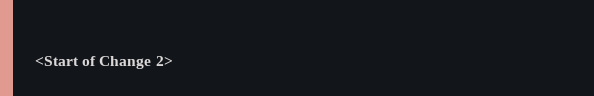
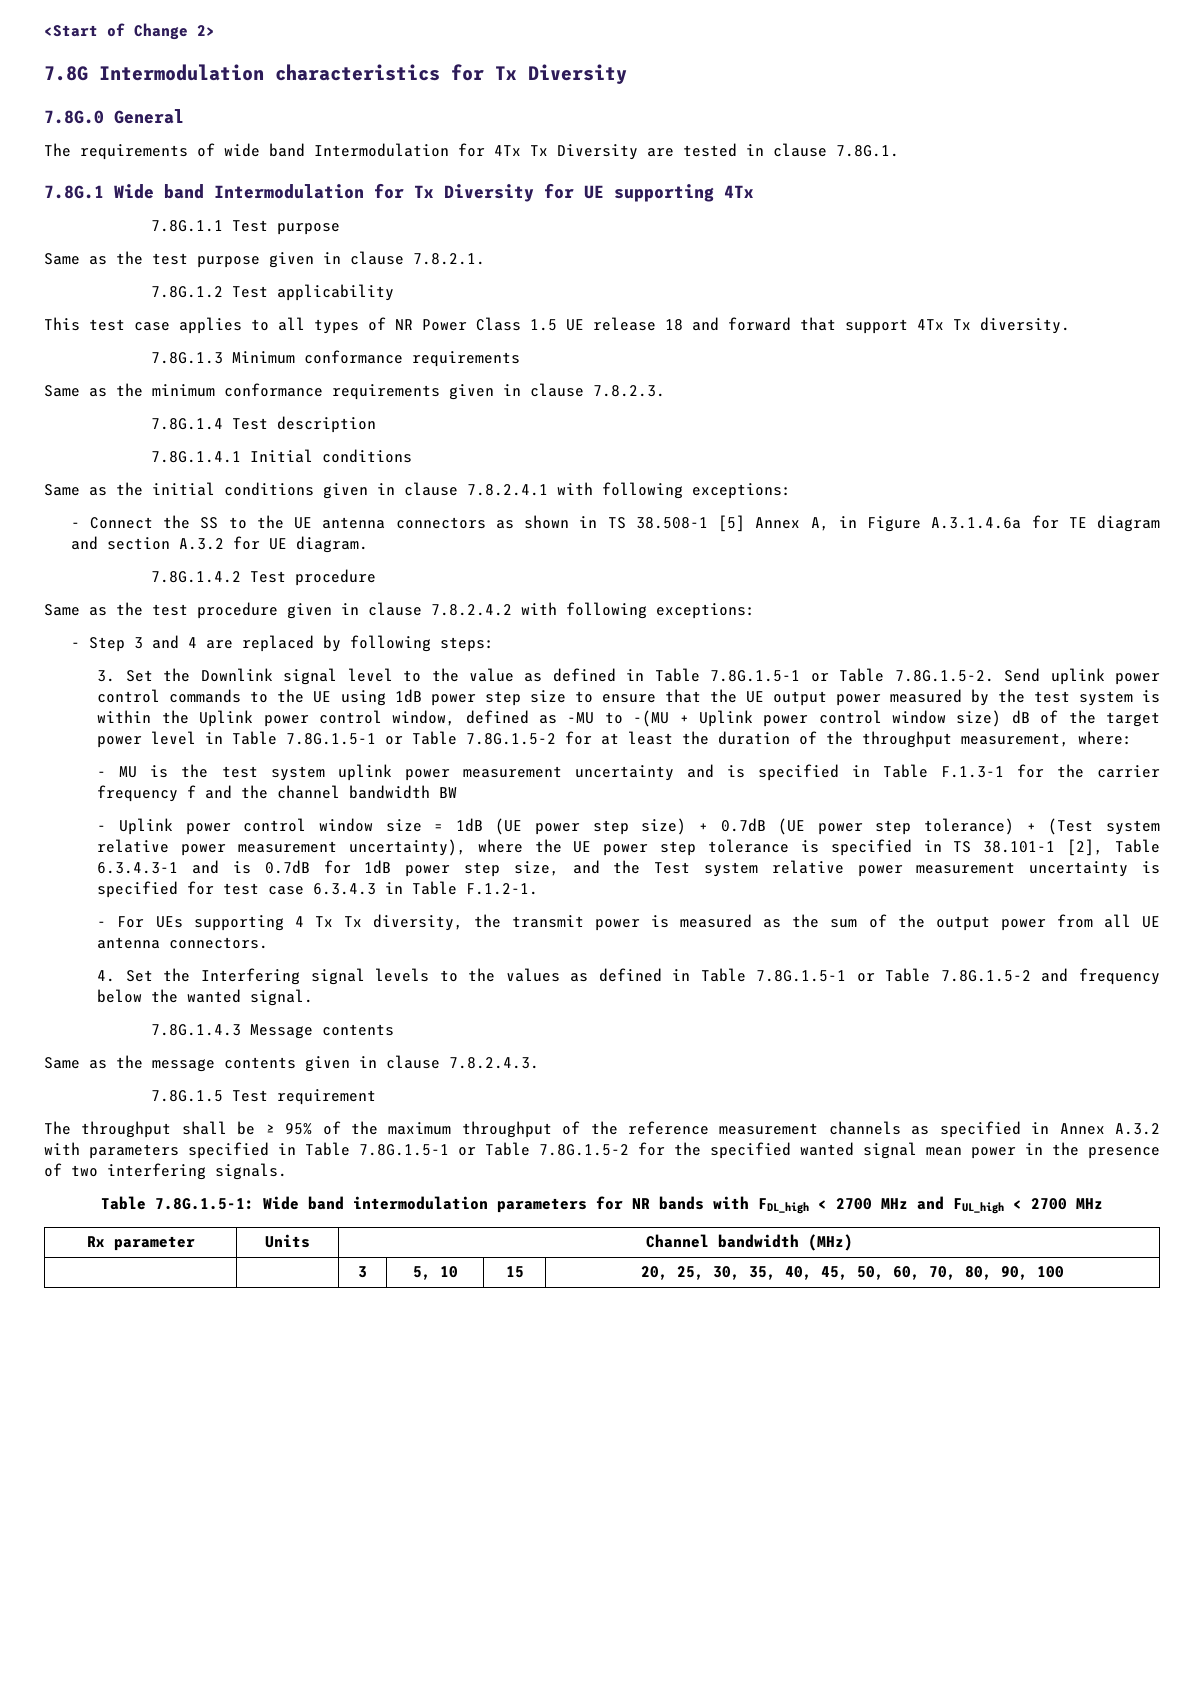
(173, 61) none -> [44,64,627,84] [44,109,184,124] [44,143,899,160] [44,183,754,202] [150,220,340,235] [44,251,485,268] [150,284,394,301] [44,317,1070,334] [150,350,520,367] [44,383,665,400] [150,416,376,433] [150,449,412,463] [44,482,791,499] [70,515,1160,532] [70,536,368,553] [150,569,376,586] [44,602,755,619] [70,635,494,652] [97,668,1160,685] [97,689,1161,706] [97,710,1160,727] [97,731,1133,748] [97,764,1161,781] [97,785,458,802] [97,818,1160,835] [97,839,1160,856] [97,860,1160,877] [97,881,539,898] [97,914,1160,931] [97,937,269,949] [97,968,1161,985] [97,989,314,1006] [150,1024,394,1039] [44,1055,539,1072] [150,1089,376,1105] [44,1121,1161,1138] [44,1142,1160,1159] [44,1163,287,1180] [101,1196,1103,1214] [86,1236,195,1251] [265,1234,310,1248] [645,1234,853,1251] [358,1266,367,1278] [412,1266,458,1280] [505,1266,524,1278] [641,1266,1064,1280] // 7.8G Intermodulation characteristics for Tx Diversity // 7.8G.0 General // The requirements of wide band Intermodulation for 4Tx Tx Diversity are tested in clause 7.8G.1. // 7.8G.1 Wide band Intermodulation for Tx Diversity for UE supporting 4Tx // 7.8G.1.1 Test purpose // Same as the test purpose given in clause 7.8.2.1. // 7.8G.1.2 Test applicability // This test case applies to all types of NR Power Class 1.5 UE release 18 and forward that support 4Tx Tx diversity. // 7.8G.1.3 Minimum conformance requirements // Same as the minimum conformance requirements given in clause 7.8.2.3. // 7.8G.1.4 Test description // 7.8G.1.4.1 Initial conditions // Same as the initial conditions given in clause 7.8.2.4.1 with following exceptions: // - Connect the SS to the UE antenna connectors as shown in TS 38.508-1 [5] Annex A, in Figure A.3.1.4.6a for TE diagram and section A.3.2 for UE diagram. // 7.8G.1.4.2 Test procedure // Same as the test procedure given in clause 7.8.2.4.2 with following exceptions: // - Step 3 and 4 are replaced by following steps: // 3. Set the Downlink signal level to the value as defined in Table 7.8G.1.5-1 or Table 7.8G.1.5-2. Send uplink power control commands to the UE using 1dB power step size to ensure that the UE output power measured by the test system is within the Uplink power control window, defined as -MU to -(MU + Uplink power control window size) dB of the target power level in Table 7.8G.1.5-1 or Table 7.8G.1.5-2 for at least the duration of the throughput measurement, where: // - MU is the test system uplink power measurement uncertainty and is specified in Table F.1.3-1 for the carrier frequency f and the channel bandwidth BW // - Uplink power control window size = 1dB (UE power step size) + 0.7dB (UE power step tolerance) + (Test system relative power measurement uncertainty), where the UE power step tolerance is specified in TS 38.101-1 [2], Table 6.3.4.3-1 and is 0.7dB for 1dB power step size, and the Test system relative power measurement uncertainty is specified for test case 6.3.4.3 in Table F.1.2-1. // - For UEs supporting 4 Tx Tx diversity, the transmit power is measured as the sum of the output power from all UE antenna connectors. // 4. Set the Interfering signal levels to the values as defined in Table 7.8G.1.5-1 or Table 7.8G.1.5-2 and frequency below the wanted signal. // 7.8G.1.4.3 Message contents // Same as the message contents given in clause 7.8.2.4.3. // 7.8G.1.5 Test requirement // The throughput shall be ≥ 95% of the maximum throughput of the reference measurement channels as specified in Annex A.3.2 with parameters specified in Table 7.8G.1.5-1 or Table 7.8G.1.5-2 for the specified wanted signal mean power in the presence of two interfering signals. // Table 7.8G.1.5-1: Wide band intermodulation parameters for NR bands with FDL_high < 2700 MHz and FUL_high < 2700 MHz // Rx parameter | Units | Channel bandwidth (MHz) // | | 3 | 5, 10 | 15 | 20, 25, 30, 35, 40, 45, 50, 60, 70, 80, 90, 100

